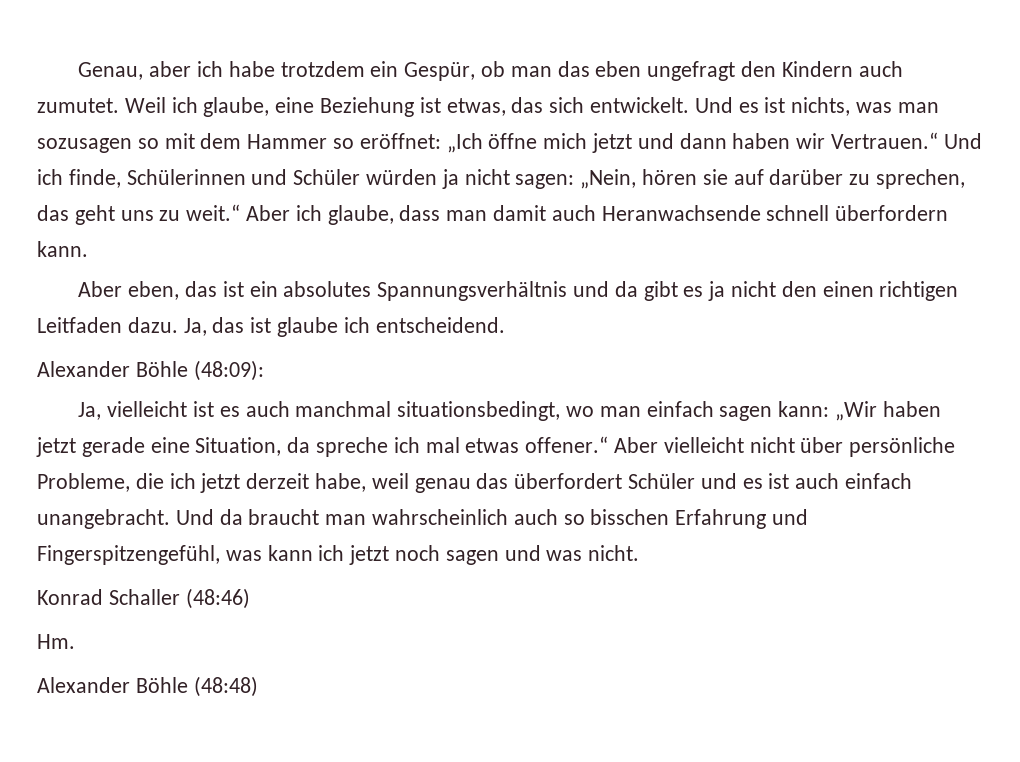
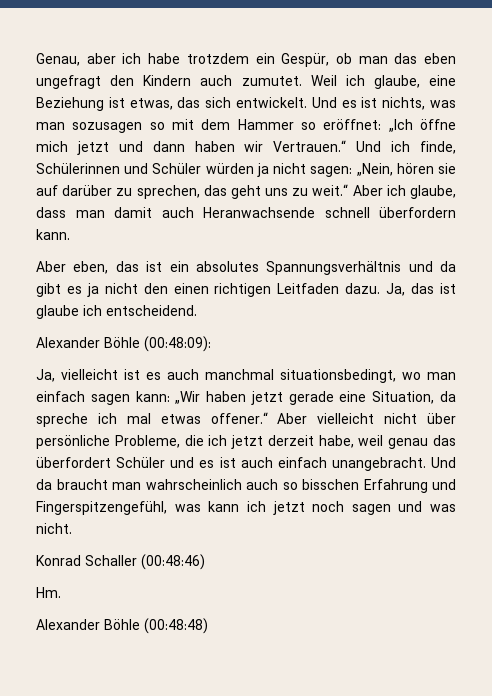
[193,360,264,381] (48:09): -> [144,336,211,352] (00:48:09):
[185,588,250,609] (48:46) -> [141,554,205,570] (00:48:46)
[193,676,258,697] (48:48) -> [144,618,208,634] (00:48:48)

